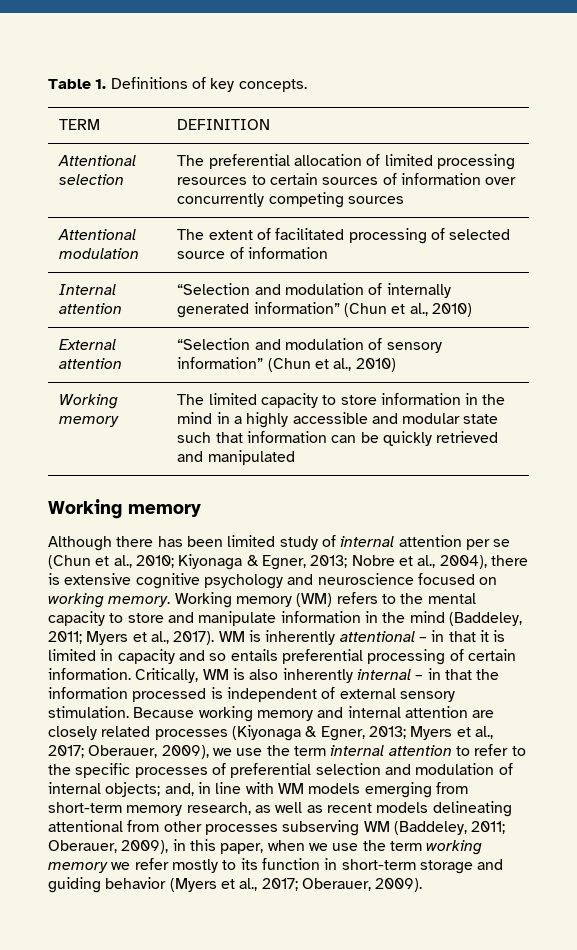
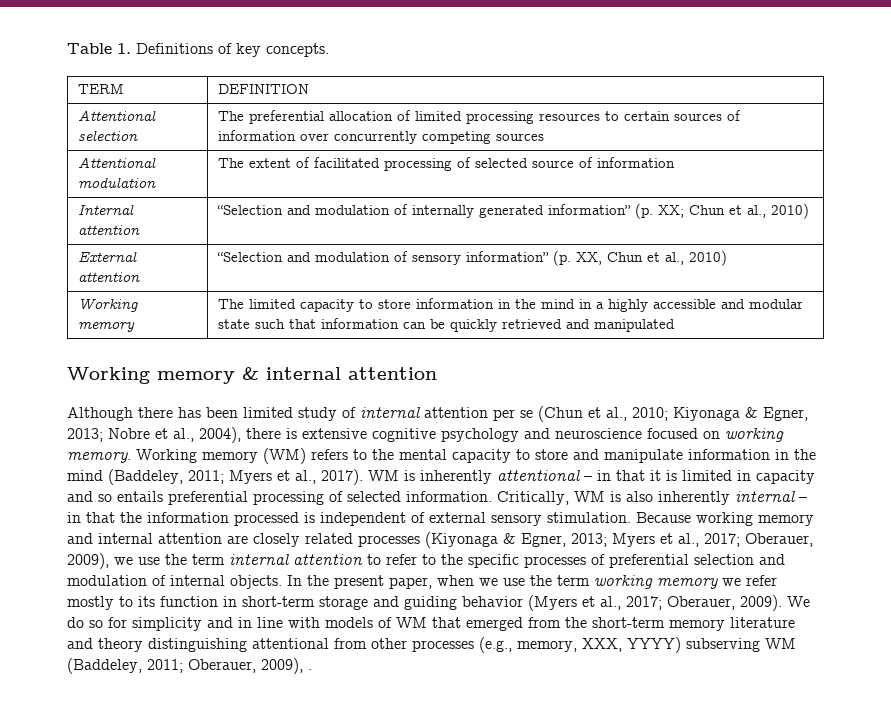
[343,303,387,317] (Chun -> [635,203,726,219] (p. XX; Chun
[267,358,311,372] (Chun -> [553,250,644,266] (p. XX, Chun
(201, 510) none -> [242,367,437,380] & internal attention
[467,649,516,661] certain -> [347,491,401,502] selected
[105,782,468,798] [48,801,512,817] [48,820,506,836] [48,839,216,854] objects; and, in line with WM models emerging from short-term memory research, as well as recent models delineating attentional from other processes subserving WM (Baddeley, 2011; Oberauer, 2009), in this -> [230,575,384,589] objects. In the present
(423, 885) none -> [787,596,810,607] [67,617,795,631] [67,637,796,653] [67,658,312,674] We do so for simplicity and in line with models of WM that emerged from the short-term memory literature and theory distinguishing attentional from other processes (e.g., memory, XXX, YYYY) subserving WM (Baddeley, 2011; Oberauer, 2009), .

